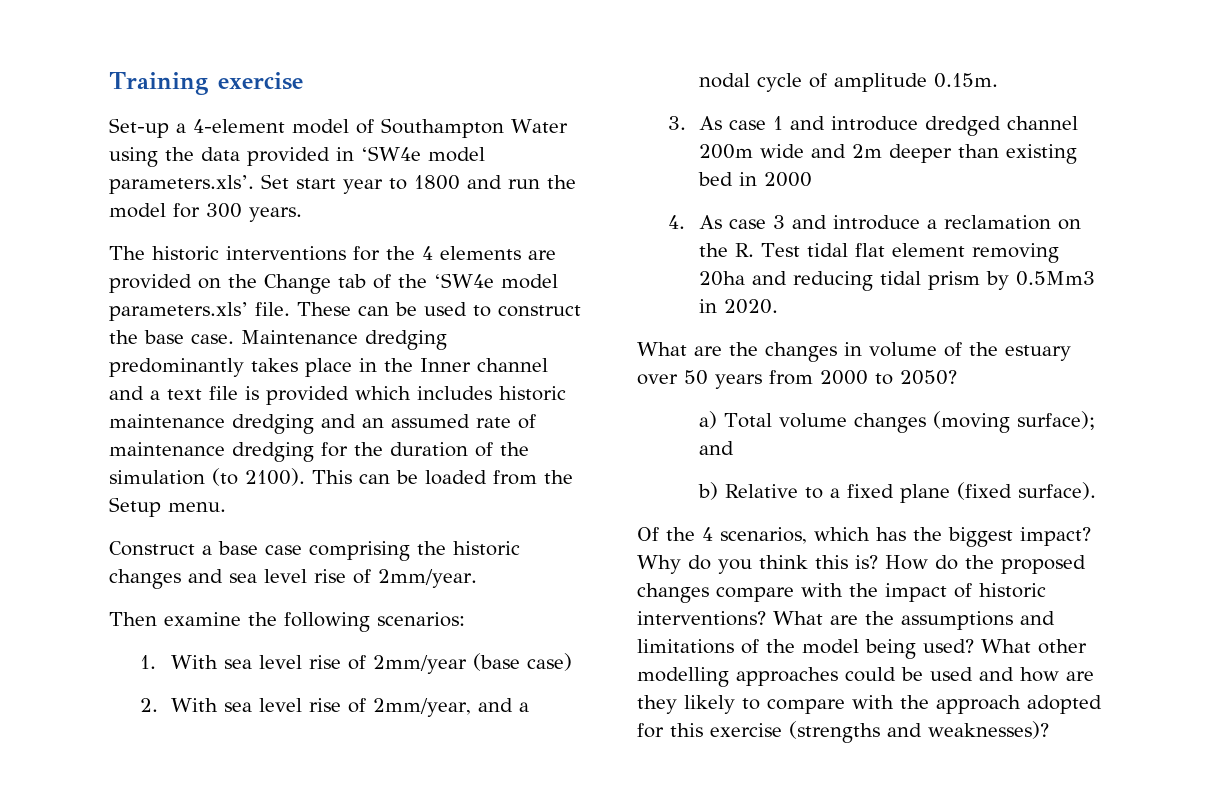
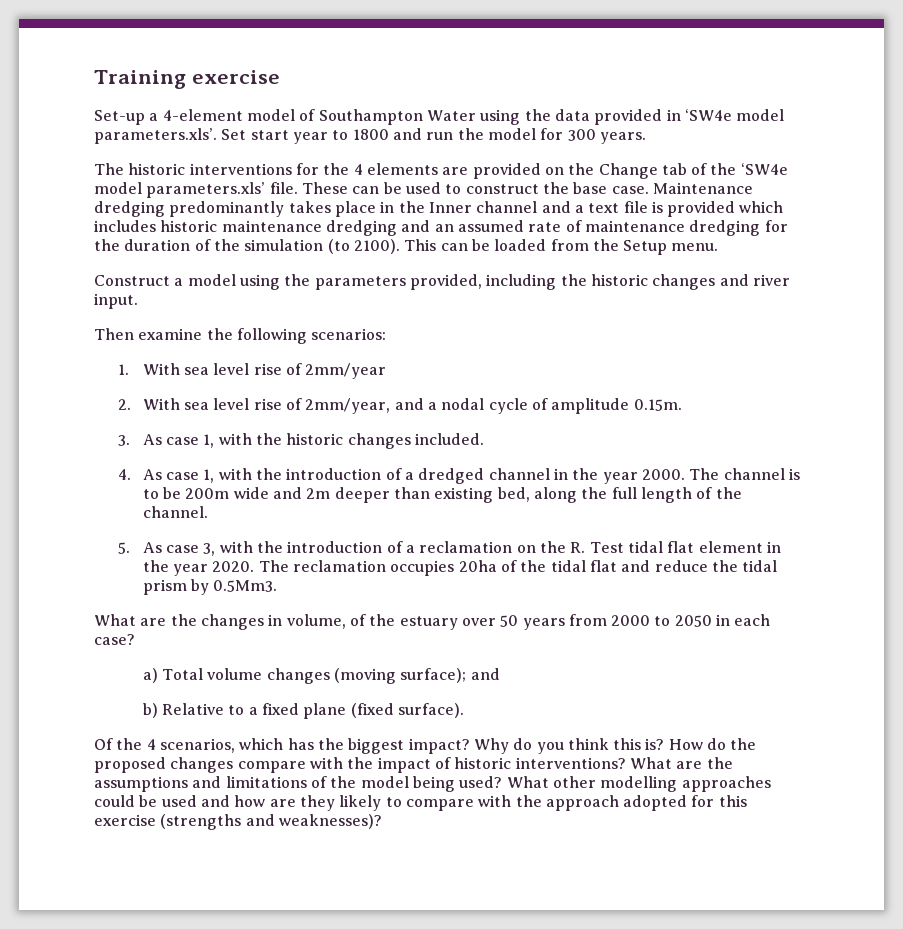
[218,541,520,561] [109,569,477,589] base case comprising the historic changes and sea level rise of 2mm/year. -> [187,274,790,290] [94,293,138,309] model using the parameters provided, including the historic changes and river input.
[472,653,572,671] (base case) -> (387, 371) none
[772,116,1078,136] 1 and introduce dredged channel -> [203,433,484,449] [118,468,800,484] [142,487,182,499] 1, with the historic changes included. // 4. As case 1, with the introduction of a dredged channel in the year 2000. The channel is to be
[697,172,812,187] [667,215,920,230] bed in 2000 // 4. As case 3 and introduce -> [497,487,742,503] [142,506,208,518] [118,541,403,556] bed, along the full length of the channel. // 5. As case 3, with the introduction of
[971,243,1059,263] [698,271,1095,291] [698,299,778,314] removing 20ha and reducing tidal prism by 0.5Mm3 in 2020. -> [766,541,781,553] [142,560,778,576] [142,579,278,595] in the year 2020. The reclamation occupies 20ha of the tidal flat and reduce the tidal prism by 0.5Mm3.
[869,342,937,357] volume -> [286,614,346,629] volume,
[900,370,957,385] 2050? -> [674,614,771,627] [94,634,135,645] 2050 in each case?

